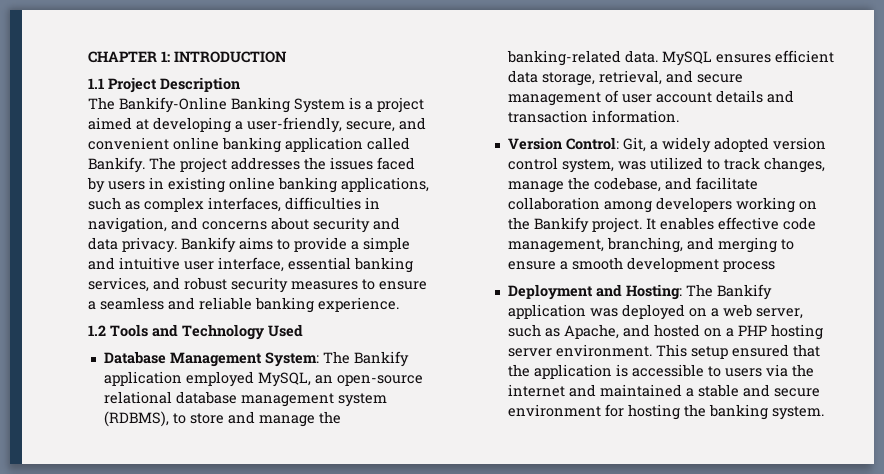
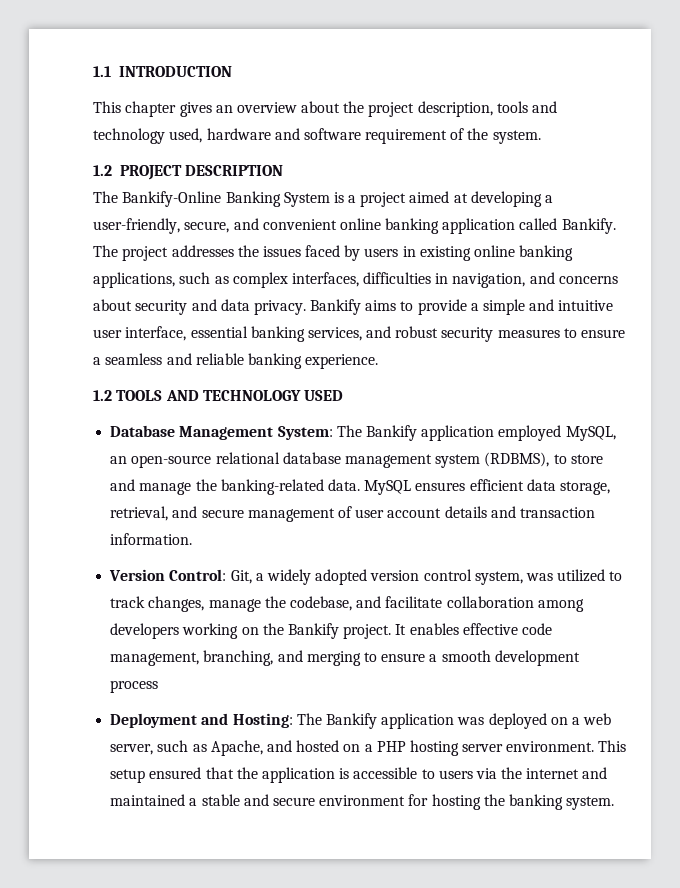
[87,51,170,63] CHAPTER 1: -> [93,66,112,77] 1.1
[87,77,240,93] 1.1 Project Description -> [93,101,558,117] [93,128,541,144] [93,165,284,180] This chapter gives an overview about the project description, tools and technology used, hardware and software requirement of the system. // 1.2 PROJECT DESCRIPTION
[109,324,303,340] Tools and Technology Used -> [116,390,343,401] TOOLS AND TECHNOLOGY USED

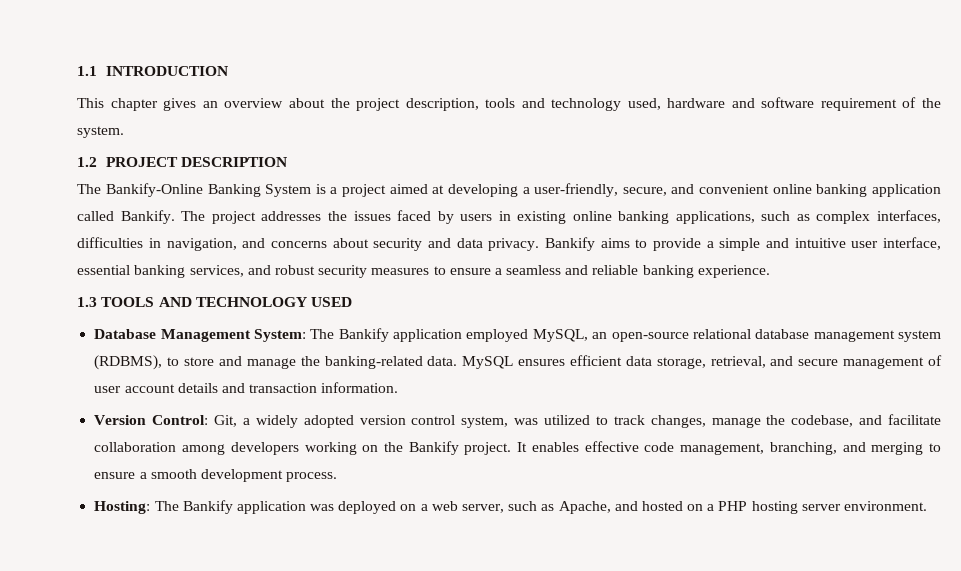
[93,390,113,401] 1.2 -> [77,297,98,307] 1.3
[110,680,159,693] [110,713,229,728] process // Deployment and -> [286,472,338,482] process. //
[598,740,627,752] [110,767,608,783] [110,794,615,810] This setup ensured that the application is accessible to users via the internet and maintained a stable and secure environment for hosting the banking system. -> (928, 506) none

